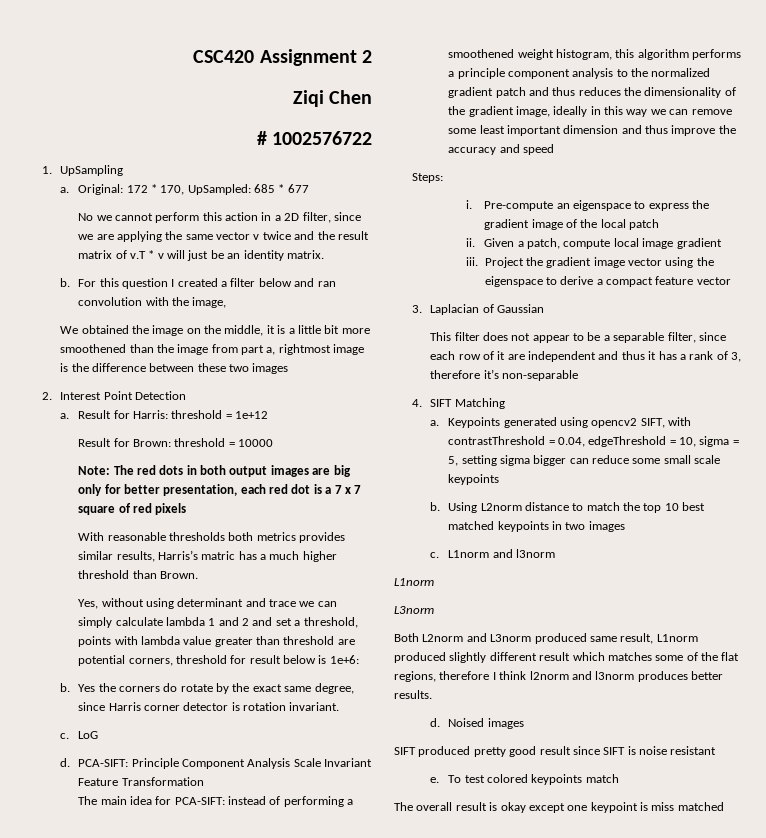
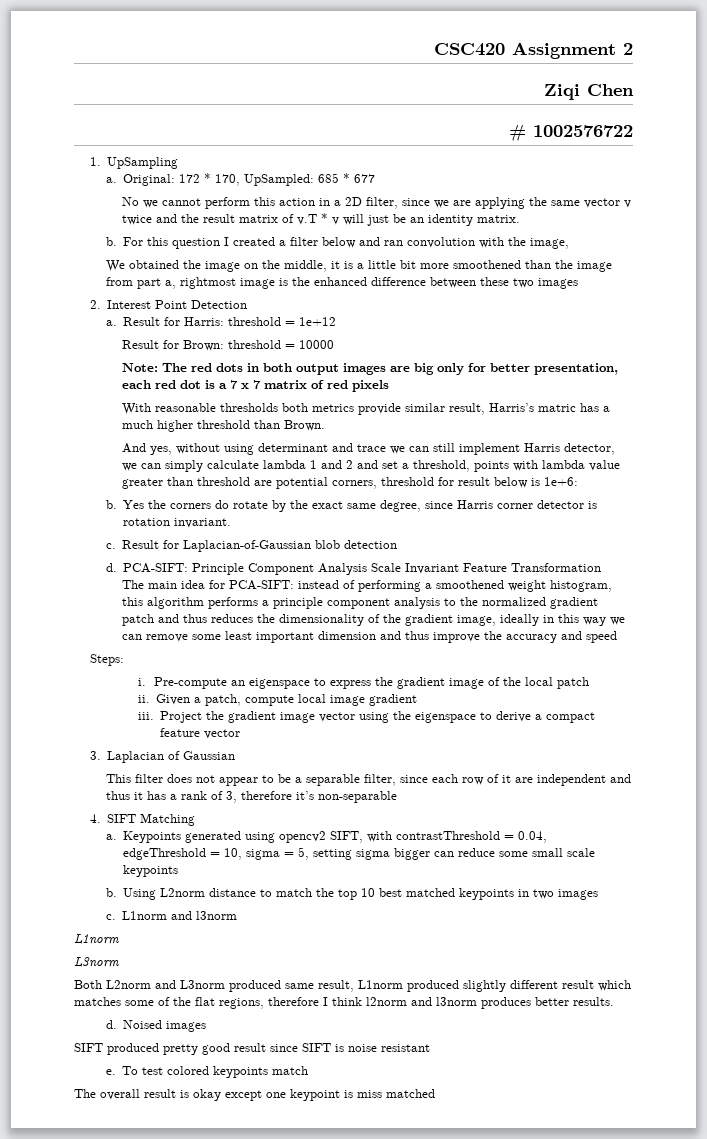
(89, 367) none -> [313,277,367,286] enhanced
[78,506,116,515] square -> [263,380,307,389] matrix
[299,532,346,543] [78,551,155,562] provides similar results, -> [357,403,485,415] provide similar result,
[78,599,99,609] Yes, -> [121,443,172,455] And yes,
(337, 604) none -> [432,443,615,455] [121,463,161,471] still implement Harris detector, we can
[78,731,99,739] LoG -> [122,540,398,552] Result for Laplacian-of-Gaussian blob detection

